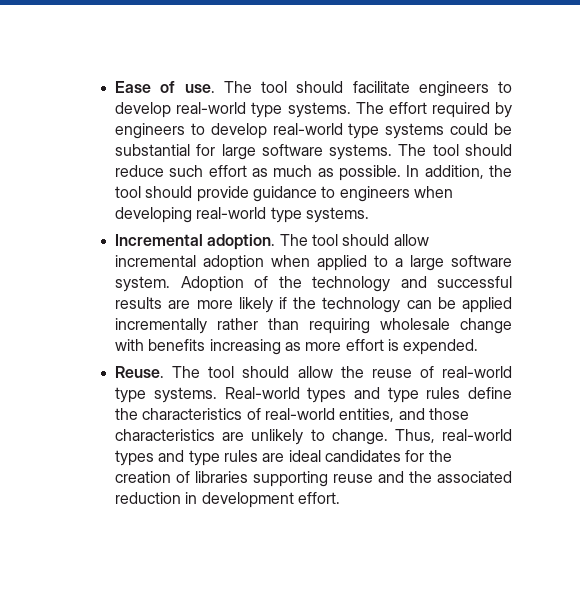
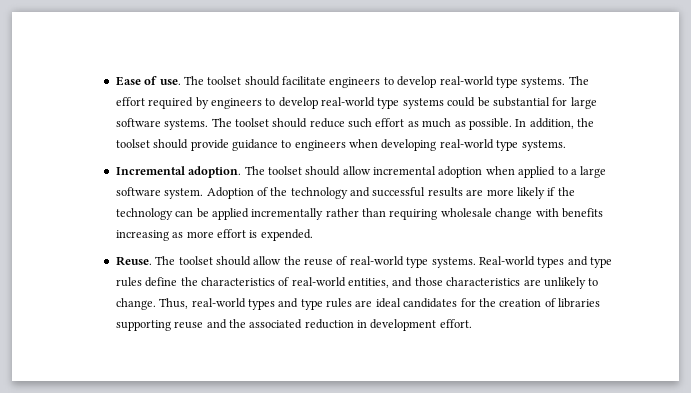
[261,81,288,93] tool -> [207,76,242,85] toolset
[432,144,459,156] tool -> [234,118,269,127] toolset
[115,186,142,198] tool -> [115,139,150,148] toolset
[312,234,339,246] tool -> [267,166,302,175] toolset
[208,366,235,378] tool -> [178,256,213,265] toolset

